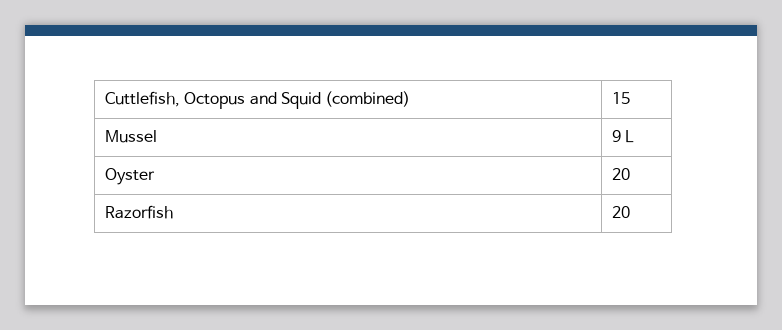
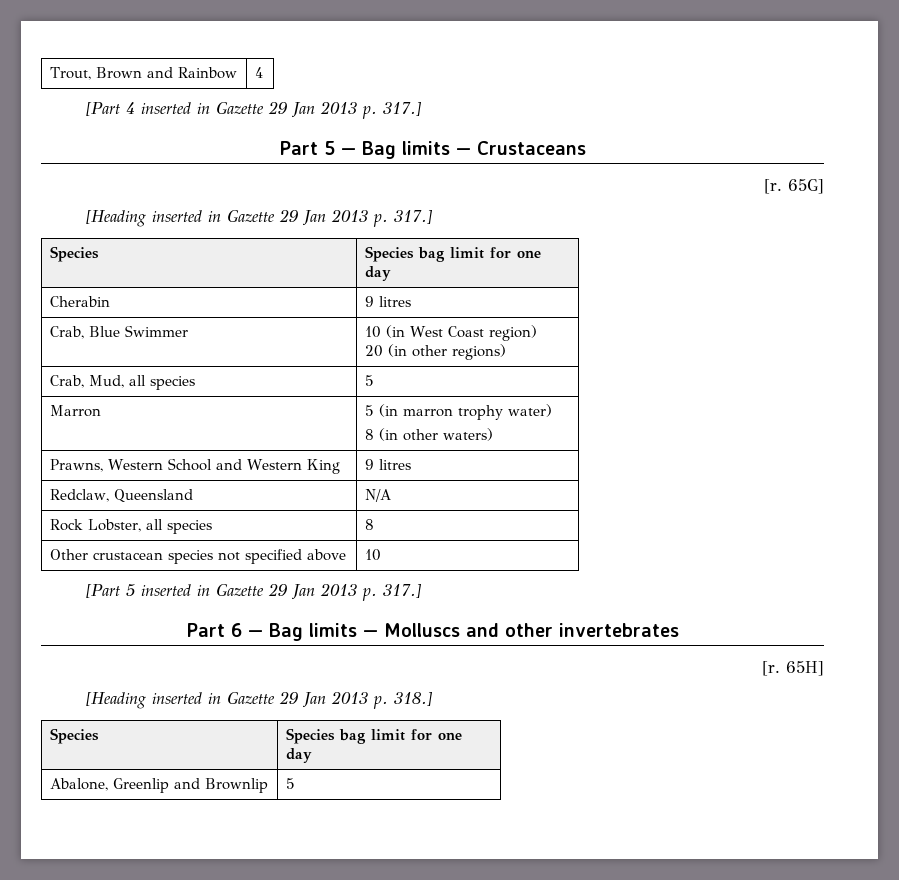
[105,91,411,109] [612,92,631,104] [105,130,158,143] [612,130,635,143] [105,168,156,185] [612,168,631,180] [105,205,174,219] [612,206,631,218] Cuttlefish, Octopus and Squid (combined) | 15 // Mussel | 9 L // Oyster | 20 // Razorfish | 20 -> [49,67,237,80] [254,67,263,78] [85,101,422,119] [279,141,586,159] [764,179,824,194] [85,209,433,227] [49,246,99,262] [364,246,541,262] [364,266,391,281] [49,296,110,307] [364,296,411,307] [49,325,188,339] [364,325,537,341] [364,344,506,360] [49,375,195,390] [364,375,374,386] [49,405,101,417] [364,404,552,420] [364,428,493,441] [49,458,340,474] [364,459,411,470] [49,489,193,503] [364,489,391,502] [49,519,212,534] [364,519,374,530] [49,549,346,564] [364,549,381,561] [85,583,422,601] [186,623,679,641] [762,661,824,676] [85,691,433,709] [49,728,99,744] [285,728,462,744] [285,748,312,763] [49,778,268,793] [285,778,295,789] Trout, Brown and Rainbow | 4 // [Part 4 inserted in Gazette 29 Jan 2013 p. 317.] // Part 5 — Bag limits — Crustaceans // [r. 65G] // [Heading inserted in Gazette 29 Jan 2013 p. 317.] // Species | Species bag limit for one day // Cherabin | 9 litres // Crab, Blue Swimmer | 10 (in West Coast region) // 20 (in other regions) // Crab, Mud, all species | 5 // Marron | 5 (in marron trophy water) // 8 (in other waters) // Prawns, Western School and Western King | 9 litres // Redclaw, Queensland | N/A // Rock Lobster, all species | 8 // Other crustacean species not specified above | 10 // [Part 5 inserted in Gazette 29 Jan 2013 p. 317.] // Part 6 — Bag limits — Molluscs and other invertebrates // [r. 65H] // [Heading inserted in Gazette 29 Jan 2013 p. 318.] // Species | Species bag limit for one day // Abalone, Greenlip and Brownlip | 5

